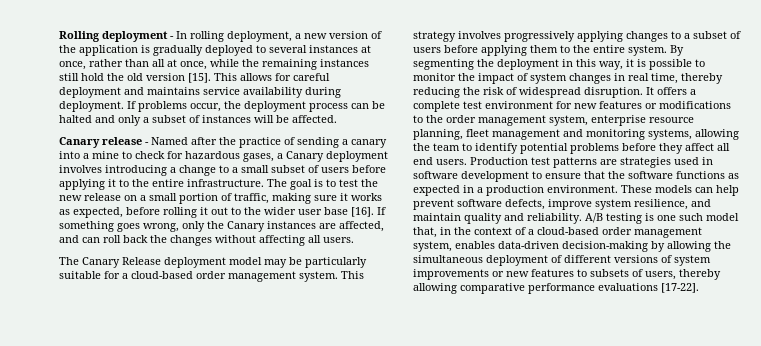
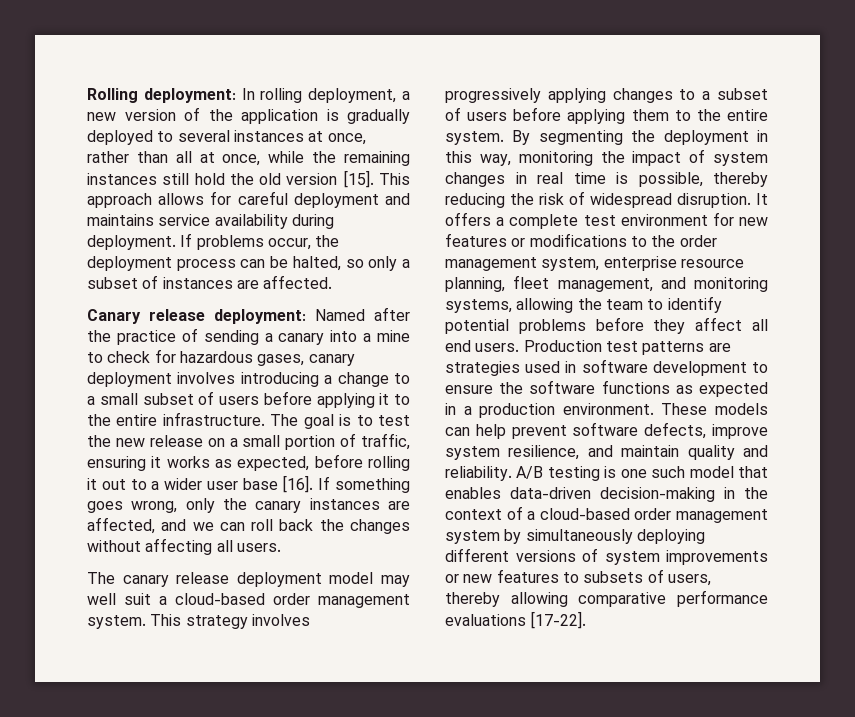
[102,31,174,42] deployment - -> [143,88,236,103] deployment:
(237, 77) none -> [87,193,152,208] approach
[59,115,115,123] halted and -> [292,256,364,271] halted, so
[254,115,289,123] will be -> [236,280,259,289] are
[145,142,149,145] - -> [214,309,306,324] deployment:
[277,151,324,162] a Canary -> [308,354,355,366] canary
[272,193,337,204] making sure -> [87,456,146,471] ensuring
[244,207,261,215] the -> [151,481,160,490] a
[227,221,265,232] Canary -> [255,501,302,513] canary
(79, 239) none -> [192,522,214,531] we
[82,257,161,268] Canary Release -> [122,572,230,587] canary release
[289,257,367,268] [59,271,120,279] be particularly suitable for -> [87,593,151,605] well suit
[626,59,705,70] [413,73,456,81] it is possible to monitor -> [518,151,593,166] monitoring
[651,73,678,84] time, -> [573,172,703,187] time is possible,
[492,129,560,140] management -> [557,278,653,292] management,
[584,171,605,179] that -> (493, 389) none
[413,227,437,238] that, -> [738,466,768,478] [445,487,715,502] that enables data-driven decision-making
[413,241,731,252] [413,255,562,266] system, enables data-driven decision-making by allowing the simultaneous deployment of -> [445,529,705,544] system by simultaneously deploying

